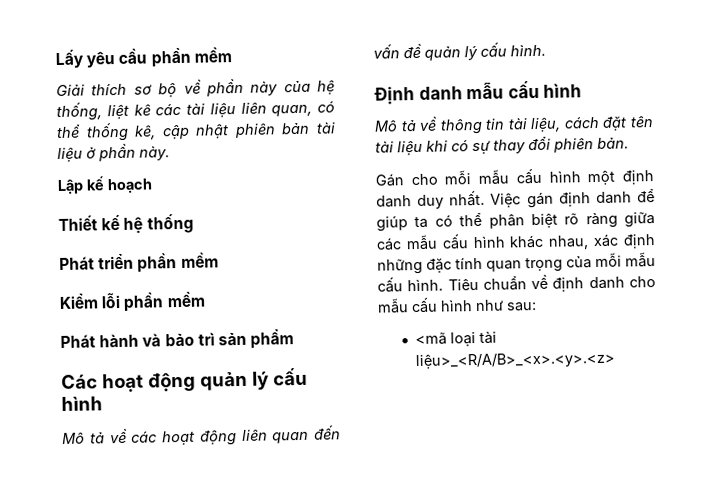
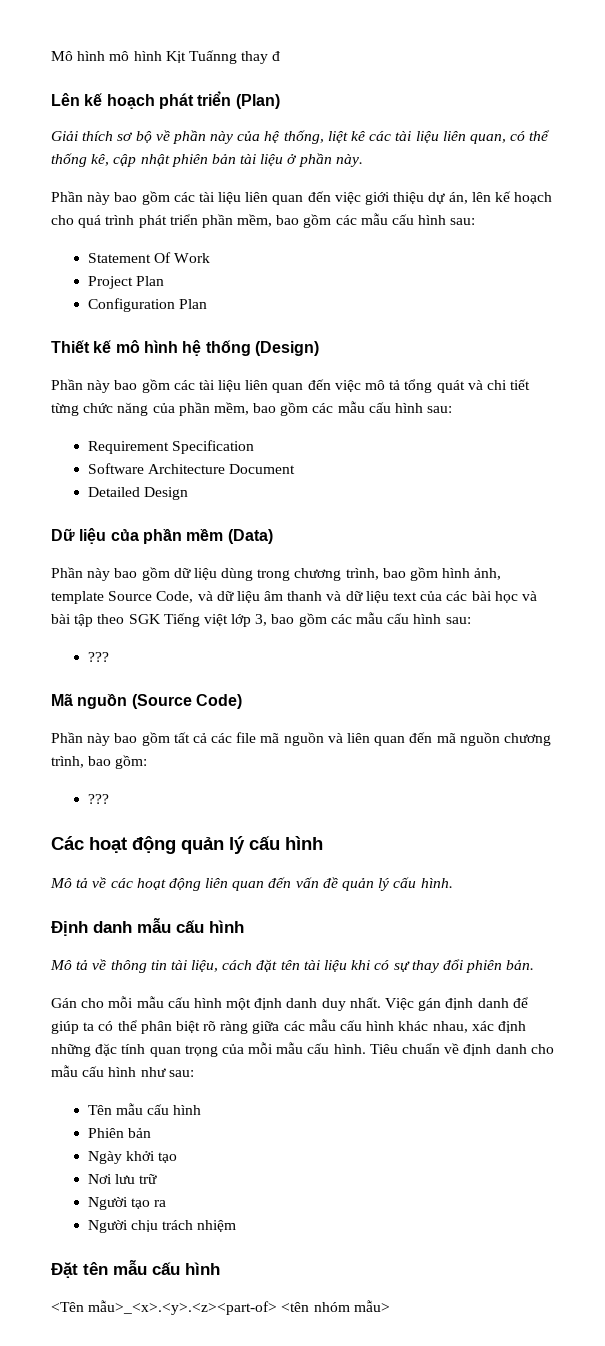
[55,47,232,69] Lấy yêu cầu phần mềm -> [51,50,281,64] [51,91,280,109] Mô hình mô hình Kịt Tuấnng thay đ // Lên kế hoạch phát triển (Plan)
[57,176,153,195] Lập kế hoạch -> [51,191,553,205] [51,213,476,228] [87,252,211,263] [87,276,164,289] [87,298,207,312] Phần này bao gồm các tài liệu liên quan đến việc giới thiệu dự án, lên kế hoạch cho quá trình phát triển phần mềm, bao gồm các mẫu cấu hình sau: // Statement Of Work // Project Plan // Configuration Plan
(121, 222) none -> [115,340,178,353] mô hình
[59,252,219,273] [59,291,205,312] [60,329,295,349] // Phát triển phần mềm // Kiểm lỗi phần mềm // Phát hành và bảo trì sản phẩm -> [254,341,319,356] [51,379,531,393] [51,401,453,416] [87,440,254,454] [87,463,296,474] [87,487,188,500] [51,528,273,544] [51,567,502,581] [51,591,537,604] [51,612,471,627] [87,652,109,662] [51,693,242,709] [51,732,551,746] [51,755,148,769] [87,794,109,804] (Design) // Phần này bao gồm các tài liệu liên quan đến việc mô tả tổng quát và chi tiết từng chức năng của phần mềm, bao gồm các mẫu cấu hình sau: // Requirement Specification // Software Architecture Document // Detailed Design // Dữ liệu của phần mềm (Data) // Phần này bao gồm dữ liệu dùng trong chương trình, bao gồm hình ảnh, template Source Code, và dữ liệu âm thanh và dữ liệu text của các bài học và bài tập theo SGK Tiếng việt lớp 3, bao gồm các mẫu cấu hình sau: // ??? // Mã nguồn (Source Code) // Phần này bao gồm tất cả các file mã nguồn và liên quan đến mã nguồn chương trình, bao gồm: // ???
[414,330,497,347] [414,351,616,370] <mã loại tài liệu>_<R/A/B>_<x>.<y>.<z> -> [87,1103,202,1115] [87,1128,151,1138] [87,1151,178,1164] [87,1174,158,1184] [87,1197,167,1210] [87,1220,237,1233] [51,1260,220,1278] [51,1300,390,1315] Tên mẫu cấu hình // Phiên bản // Ngày khởi tạo // Nơi lưu trữ // Người tạo ra // Người chịu trách nhiệm // Đặt tên mẫu cấu hình // <Tên mẫu>_<x>.<y>.<z><part-of> <tên nhóm mẫu>

